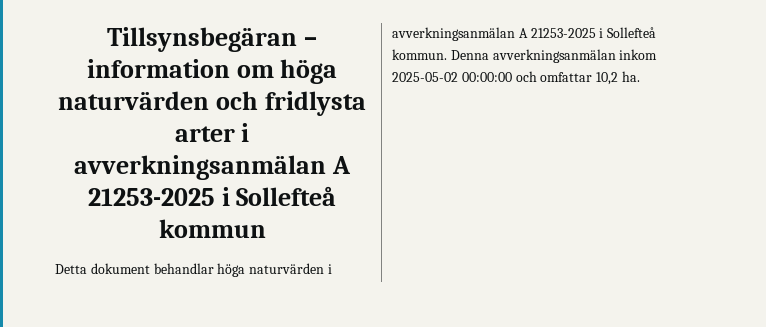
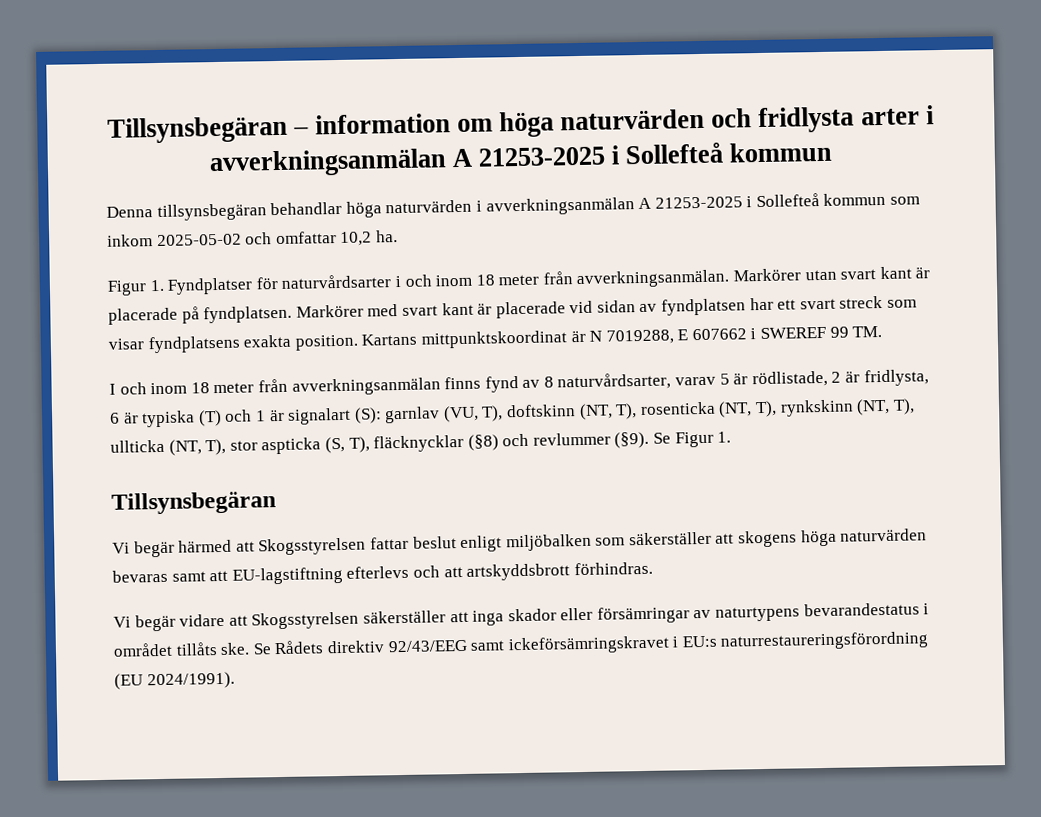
[55,263,150,274] Detta dokument -> [106,203,267,222] Denna tillsynsbegäran
[392,49,616,63] kommun. Denna avverkningsanmälan -> [823,192,921,206] kommun som
[461,72,512,82] 00:00:00 -> (242, 240) none
(640, 76) none -> [107,266,931,296] [108,295,918,325] [108,325,883,354] [109,369,929,396] [110,398,915,428] [110,431,732,456] [111,491,276,515] [112,528,928,558] [112,561,653,585] [113,602,930,632] [113,631,930,657] [114,671,235,690] // Figur 1. Fyndplatser för naturvårdsarter i och inom 18 meter från avverkningsanmälan. Markörer utan svart kant är placerade på fyndplatsen. Markörer med svart kant är placerade vid sidan av fyndplatsen har ett svart streck som visar fyndplatsens exakta position. Kartans mittpunktskoordinat är N 7019288, E 607662 i SWEREF 99 TM. // I och inom 18 meter från avverkningsanmälan finns fynd av 8 naturvårdsarter, varav 5 är rödlistade, 2 är fridlysta, 6 är typiska (T) och 1 är signalart (S): garnlav (VU, T), doftskinn (NT, T), rosenticka (NT, T), rynkskinn (NT, T), ullticka (NT, T), stor aspticka (S, T), fläcknycklar (§8) och revlummer (§9). Se Figur 1. // Tillsynsbegäran // Vi begär härmed att Skogsstyrelsen fattar beslut enligt miljöbalken som säkerställer att skogens höga naturvärden bevaras samt att EU-lagstiftning efterlevs och att artskyddsbrott förhindras. // Vi begär vidare att Skogsstyrelsen säkerställer att inga skador eller försämringar av naturtypens bevarandestatus i området tillåts ske. Se Rådets direktiv 92/43/EEG samt ickeförsämringskravet i EU:s naturrestaureringsförordning (EU 2024/1991).

